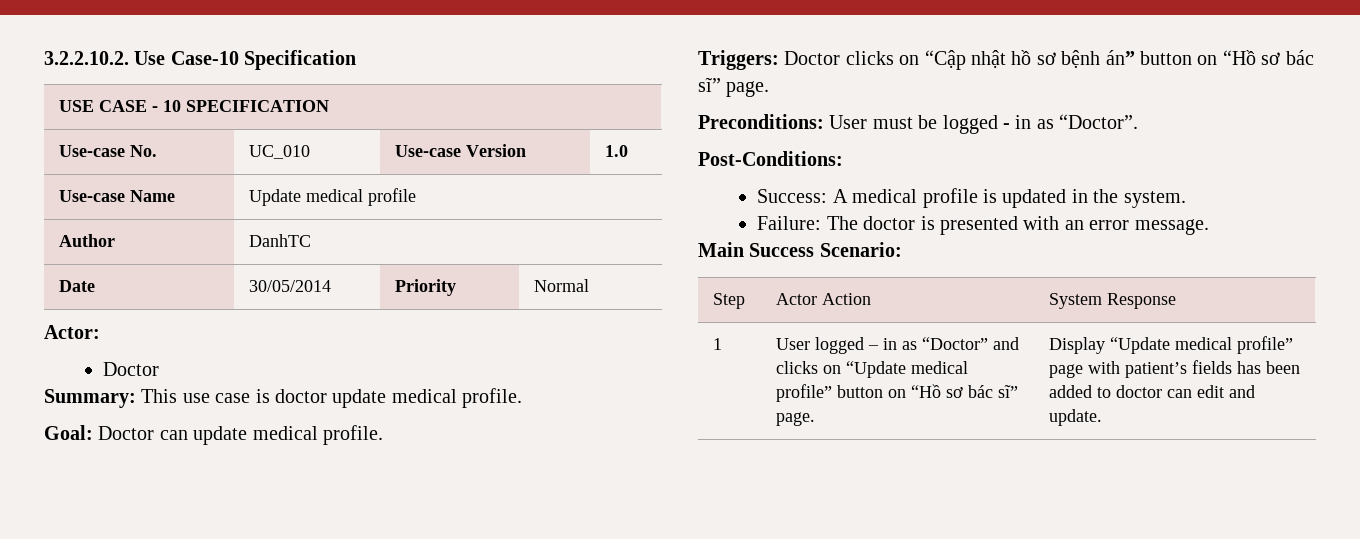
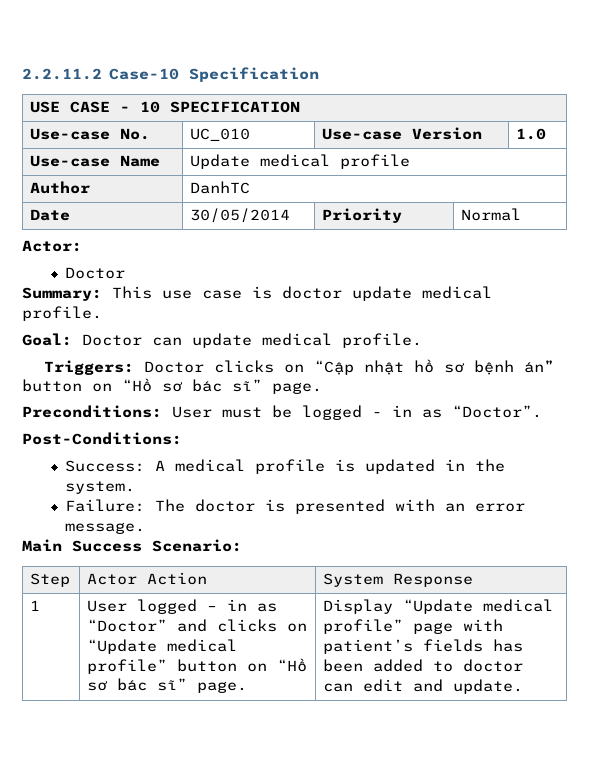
[44,51,166,65] 3.2.2.10.2. Use -> [22,68,102,80] 2.2.11.2

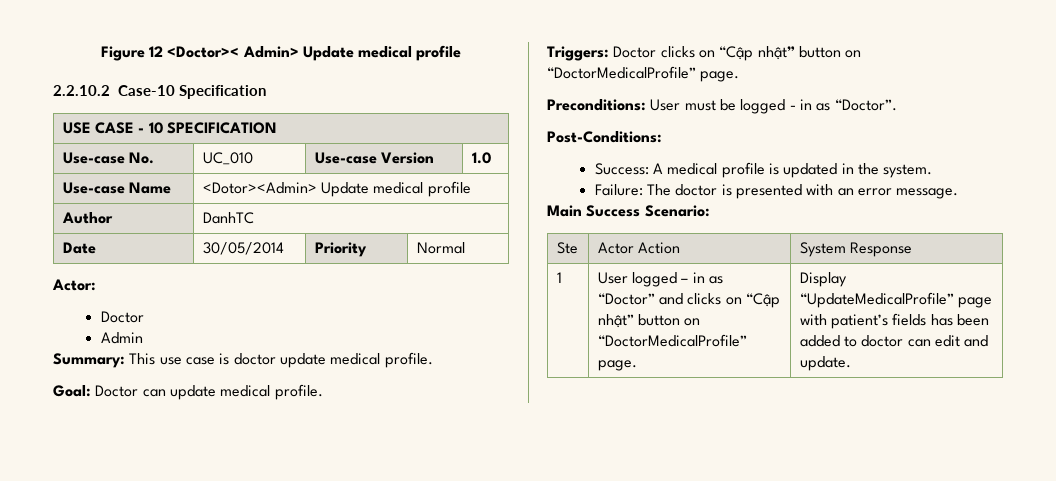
[22,68,102,80] 2.2.11.2 -> [100,45,462,61] [53,85,110,96] Figure 12 <Doctor>< Admin> Update medical profile // 2.2.10.2
(161, 161) none -> [202,182,317,194] <Dotor><Admin>
(125, 273) none -> [100,332,143,344] // Admin
[363,359,554,375] [22,378,262,392] nhật hồ sơ bệnh án” button on “Hồ sơ bác sĩ” -> [757,46,862,60] [547,66,696,79] nhật” button on “DoctorMedicalProfile”
[30,573,71,587] Step -> [556,242,578,254] Ste
[87,639,238,654] [87,658,308,674] [87,678,188,691] “Update medical profile” button on “Hồ sơ bác sĩ” -> [745,293,780,308] [597,314,701,328] [597,334,747,347] “Cập nhật” button on “DoctorMedicalProfile”
[403,599,554,614] [323,619,404,634] “Update medical profile” -> [799,292,954,308] “UpdateMedicalProfile”

